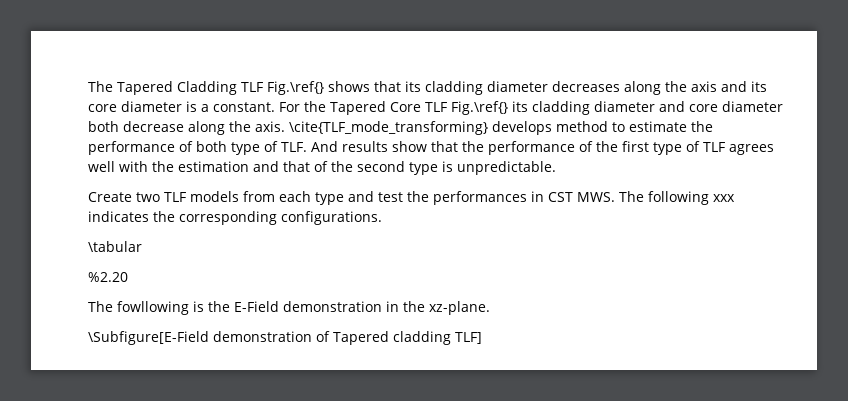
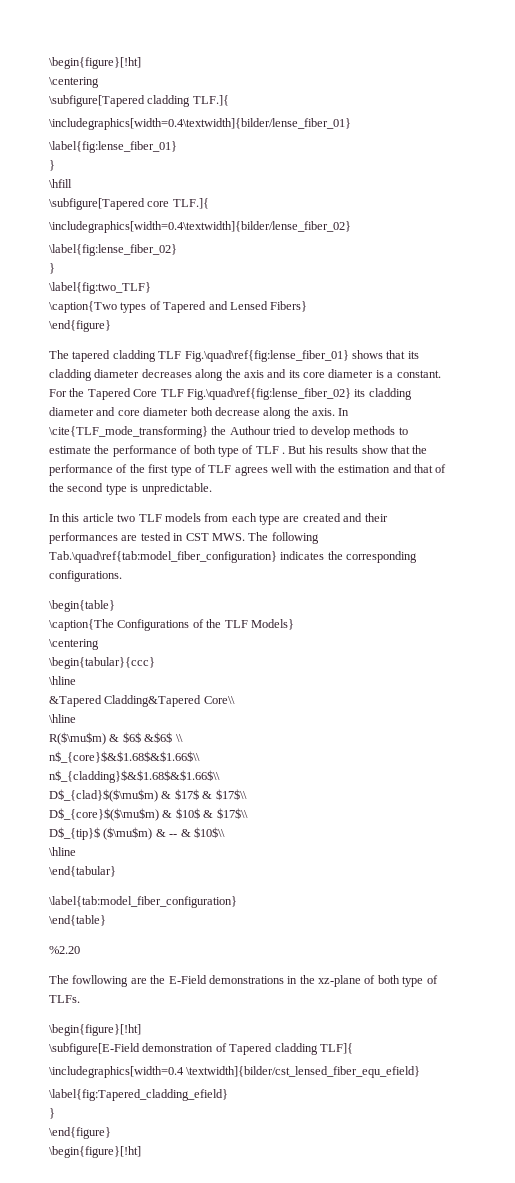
[88,81,324,95] The Tapered Cladding TLF Fig.\ref{} -> [49,57,141,69] [49,77,99,88] [49,95,229,107] [49,118,351,130] [49,141,177,153] [49,160,55,171] [49,179,72,188] [49,198,209,210] [49,221,351,233] [49,244,177,256] [49,263,55,274] [49,282,151,294] [49,301,308,313] [49,320,111,332] [49,350,349,362] \begin{figure}[!ht] // \centering // \subfigure[Tapered cladding TLF.]{ // \includegraphics[width=0.4\textwidth]{bilder/lense_fiber_01} // \label{fig:lense_fiber_01} // } // \hfill // \subfigure[Tapered core TLF.]{ // \includegraphics[width=0.4\textwidth]{bilder/lense_fiber_02} // \label{fig:lense_fiber_02} // } // \label{fig:two_TLF} // \caption{Two types of Tapered and Lensed Fibers} // \end{figure} // The tapered cladding TLF Fig.\quad\ref{fig:lense_fiber_01}
[450,101,508,115] Fig.\ref{} -> [186,388,351,400] Fig.\quad\ref{fig:lense_fiber_02}
[289,121,608,135] \cite{TLF_mode_transforming} develops method -> [338,408,350,416] [49,426,396,438] In \cite{TLF_mode_transforming} the Authour tried to develop methods
[281,141,338,152] TLF. And -> [255,445,323,454] TLF . But his
[88,192,132,202] Create -> [49,513,114,522] In this article
[348,191,527,205] and test the performances -> [283,513,388,522] [49,532,171,544] are created and their performances are tested
[713,194,735,202] xxx -> [49,551,277,563] Tab.\quad\ref{tab:model_fiber_configuration}
[88,241,142,252] \tabular -> [49,600,115,612] [49,619,294,631] [49,639,99,650] [49,657,155,669] [49,676,76,685] [49,695,235,707] [49,714,76,723] [49,732,183,745] [49,751,200,763] [49,770,220,783] [49,789,247,802] [49,808,248,821] [49,827,225,840] [49,847,76,856] [49,866,116,877] [49,896,237,908] [49,915,106,926] \begin{table} // \caption{The Configurations of the TLF Models} // \centering // \begin{tabular}{ccc} // \hline // &Tapered Cladding&Tapered Core\\ // \hline // R($\mu$m) & $6$ &$6$ \\ // n$_{core}$&$1.68$&$1.66$\\ // n$_{cladding}$&$1.68$&$1.66$\\ // D$_{clad}$($\mu$m) & $17$ & $17$\\ // D$_{core}$($\mu$m) & $10$ & $17$\\ // D$_{tip}$ ($\mu$m) & -- & $10$\\ // \hline // \end{tabular} // \label{tab:model_fiber_configuration} // \end{table}
[193,301,204,312] is -> [130,978,147,984] are
[283,301,382,312] demonstration -> [208,975,284,984] demonstrations
[429,301,490,315] [88,331,482,345] xz-plane. // \Subfigure[E-Field demonstration of Tapered cladding TLF] -> [318,975,438,987] [49,995,80,1003] [49,1024,141,1036] [49,1043,353,1055] [49,1066,421,1078] [49,1089,228,1101] [49,1108,55,1119] [49,1127,111,1139] [49,1146,141,1158] xz-plane of both type of TLFs. // \begin{figure}[!ht] // \subfigure[E-Field demonstration of Tapered cladding TLF]{ // \includegraphics[width=0.4 \textwidth]{bilder/cst_lensed_fiber_equ_efield} // \label{fig:Tapered_cladding_efield} // } // \end{figure} // \begin{figure}[!ht]

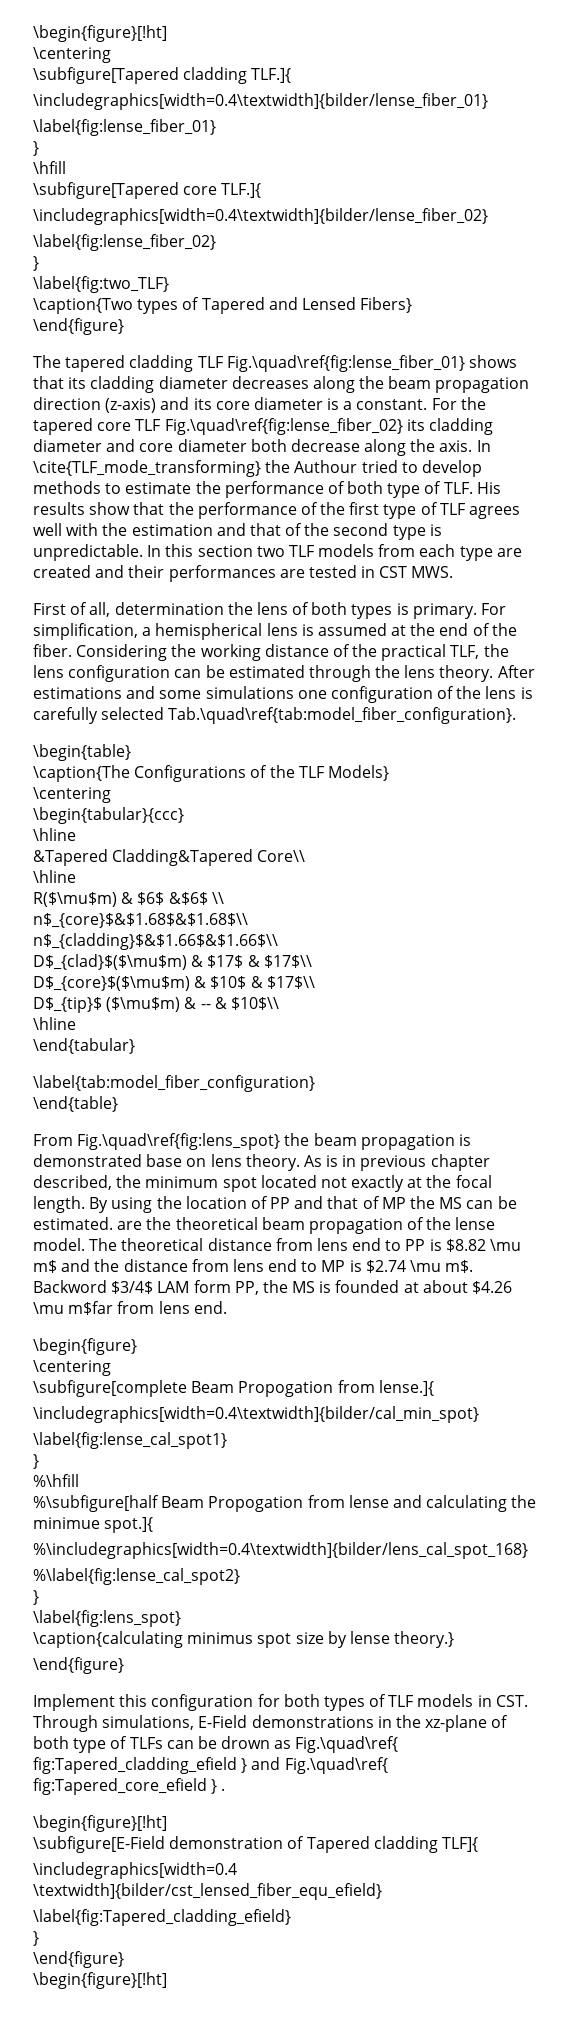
[243,370,264,378] axis -> [388,376,530,393] [33,397,157,413] beam propagation direction (z-axis)
[87,388,158,400] Tapered Core -> [33,418,132,435] tapered core
[255,445,323,454] TLF . But his -> [443,482,501,494] TLF. His
(212, 489) // -> (143, 552) none
[82,513,114,522] article -> [197,545,253,557] section
[248,532,319,544] [49,551,418,563] [49,570,122,582] The following Tab.\quad\ref{tab:model_fiber_configuration} indicates the corresponding configurations. -> [33,602,507,619] [33,623,517,640] [33,644,509,661] [33,665,535,682] [33,686,533,703] [33,707,517,724] // First of all, determination the lens of both types is primary. For simplification, a hemispherical lens is assumed at the end of the fiber. Considering the working distance of the practical TLF, the lens configuration can be estimated through the lens theory. After estimations and some simulations one configuration of the lens is carefully selected Tab.\quad\ref{tab:model_fiber_configuration}.
[49,751,200,763] [49,770,220,783] n$_{core}$&$1.68$&$1.66$\\ // n$_{cladding}$&$1.68$&$1.66$\\ -> [33,913,248,928] [33,933,278,950] n$_{core}$&$1.68$&$1.68$\\ // n$_{cladding}$&$1.66$&$1.66$\\
[49,946,80,954] [49,975,166,987] %2.20 // The fowllowing are the -> [33,1133,471,1150] [33,1154,490,1171] [33,1175,492,1192] [33,1196,517,1213] [33,1217,496,1234] [33,1238,522,1252] [33,1259,474,1273] [33,1280,513,1295] [33,1301,227,1315] [33,1338,137,1355] [33,1360,111,1376] [33,1380,434,1397] [33,1406,479,1423] [33,1432,227,1449] [33,1454,39,1469] [33,1474,79,1487] [33,1495,537,1512] [33,1517,154,1533] [33,1542,528,1559] [33,1568,240,1585] [33,1590,39,1605] [33,1610,181,1627] [33,1631,455,1648] [33,1657,124,1674] [33,1694,528,1711] [33,1715,195,1732] From Fig.\quad\ref{fig:lens_spot} the beam propagation is demonstrated base on lens theory. As is in previous chapter described, the minimum spot located not exactly at the focal length. By using the location of PP and that of MP the MS can be estimated. are the theoretical beam propagation of the lense model. The theoretical distance from lens end to PP is $8.82 \mu m$ and the distance from lens end to MP is $2.74 \mu m$. Backword $3/4$ LAM form PP, the MS is founded at about $4.26 \mu m$far from lens end. // \begin{figure} // \centering // \subfigure[complete Beam Propogation from lense.]{ // \includegraphics[width=0.4\textwidth]{bilder/cal_min_spot} // \label{fig:lense_cal_spot1} // } // %\hfill // %\subfigure[half Beam Propogation from lense and calculating the minimue spot.]{ // %\includegraphics[width=0.4\textwidth]{bilder/lens_cal_spot_168} // %\label{fig:lense_cal_spot2} // } // \label{fig:lens_spot} // \caption{calculating minimus spot size by lense theory.} // \end{figure} // Implement this configuration for both types of TLF models in CST. Through simulations,
[49,995,80,1003] TLFs. -> [129,1736,399,1753] [33,1757,388,1774] [33,1778,226,1795] TLFs can be drown as Fig.\quad\ref{ fig:Tapered_cladding_efield } and Fig.\quad\ref{ fig:Tapered_core_efield } .

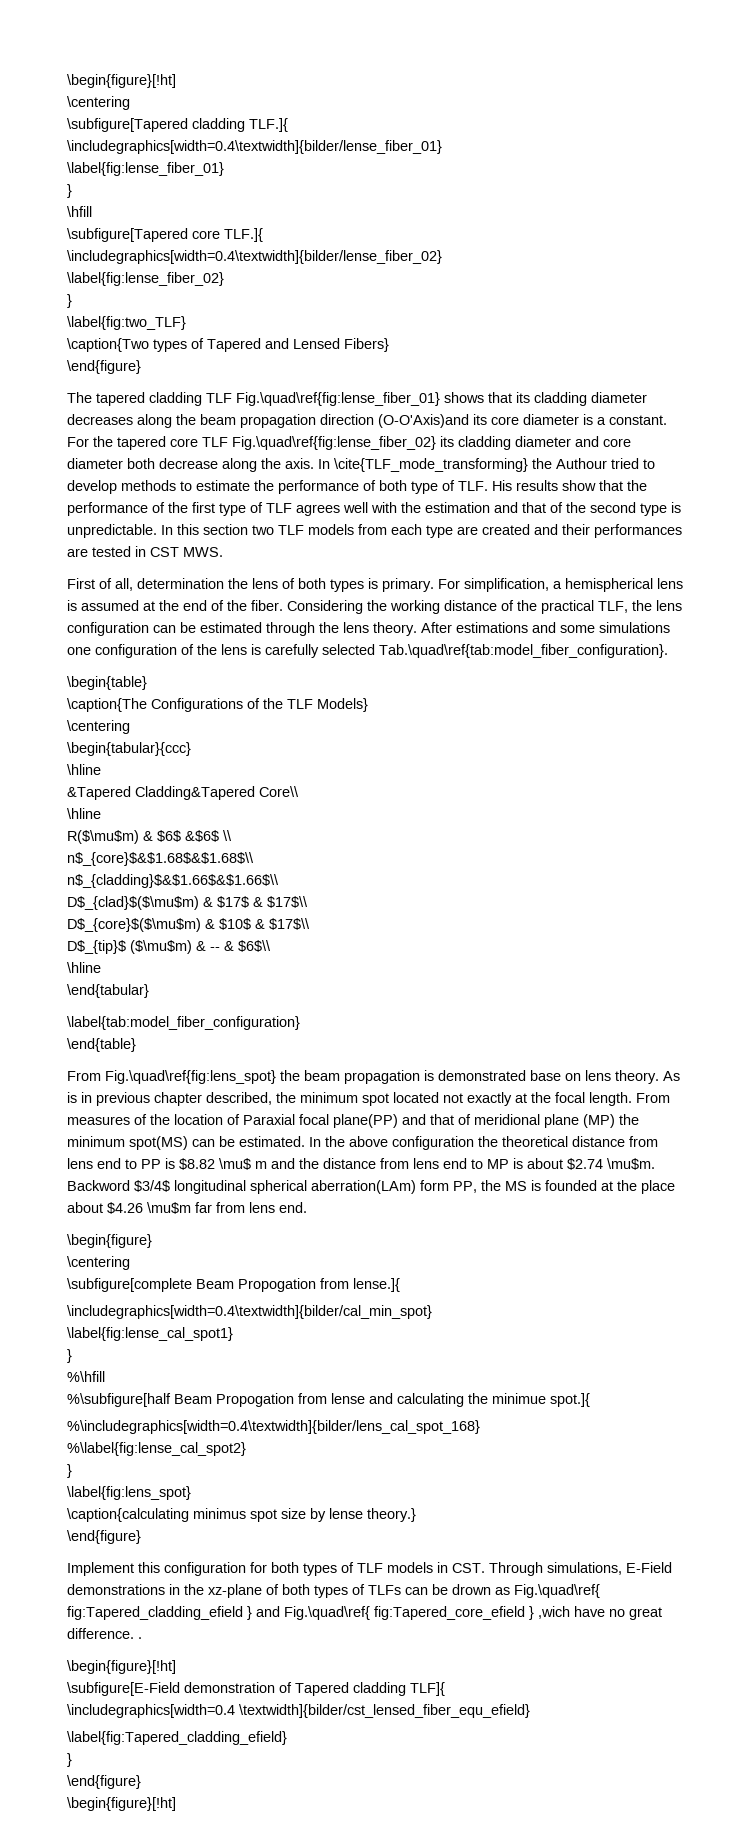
[105,397,190,413] (z-axis) and -> [378,414,469,428] (O-O'Axis)and
[230,997,279,1010] $10$\\ -> [238,940,271,952] $6$\\
[89,1196,517,1213] [33,1217,496,1234] [33,1238,118,1251] By using the location of PP and that of MP the MS can be estimated. are the theoretical beam propagation of the lense model. The -> [636,1093,670,1103] [67,1114,639,1128] [67,1136,498,1150] From measures of the location of Paraxial focal plane(PP) and that of meridional plane (MP) the minimum spot(MS) can be estimated. In the above configuration the
[490,1239,522,1251] [33,1260,57,1273] \mu m$ -> [219,1158,267,1170] \mu$ m
[365,1260,474,1273] [33,1280,190,1294] $2.74 \mu m$. Backword $3/4$ LAM -> [527,1158,655,1170] [67,1180,416,1194] about $2.74 \mu$m. Backword $3/4$ longitudinal spherical aberration(LAm)
[422,1280,513,1294] [33,1301,114,1315] about $4.26 \mu m$far -> [617,1180,675,1194] [67,1202,212,1214] the place about $4.26 \mu$m far
[73,1738,107,1753] type -> [314,1585,348,1598] types
(218, 1786) none -> [538,1606,662,1620] [67,1628,134,1639] ,wich have no great difference.

